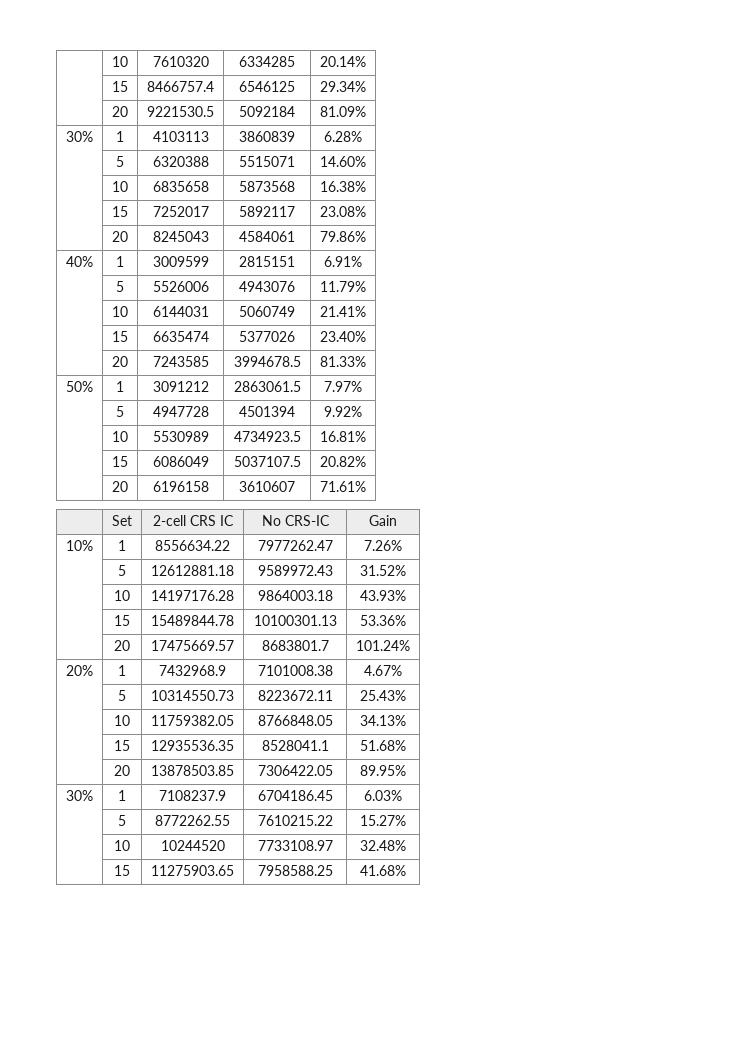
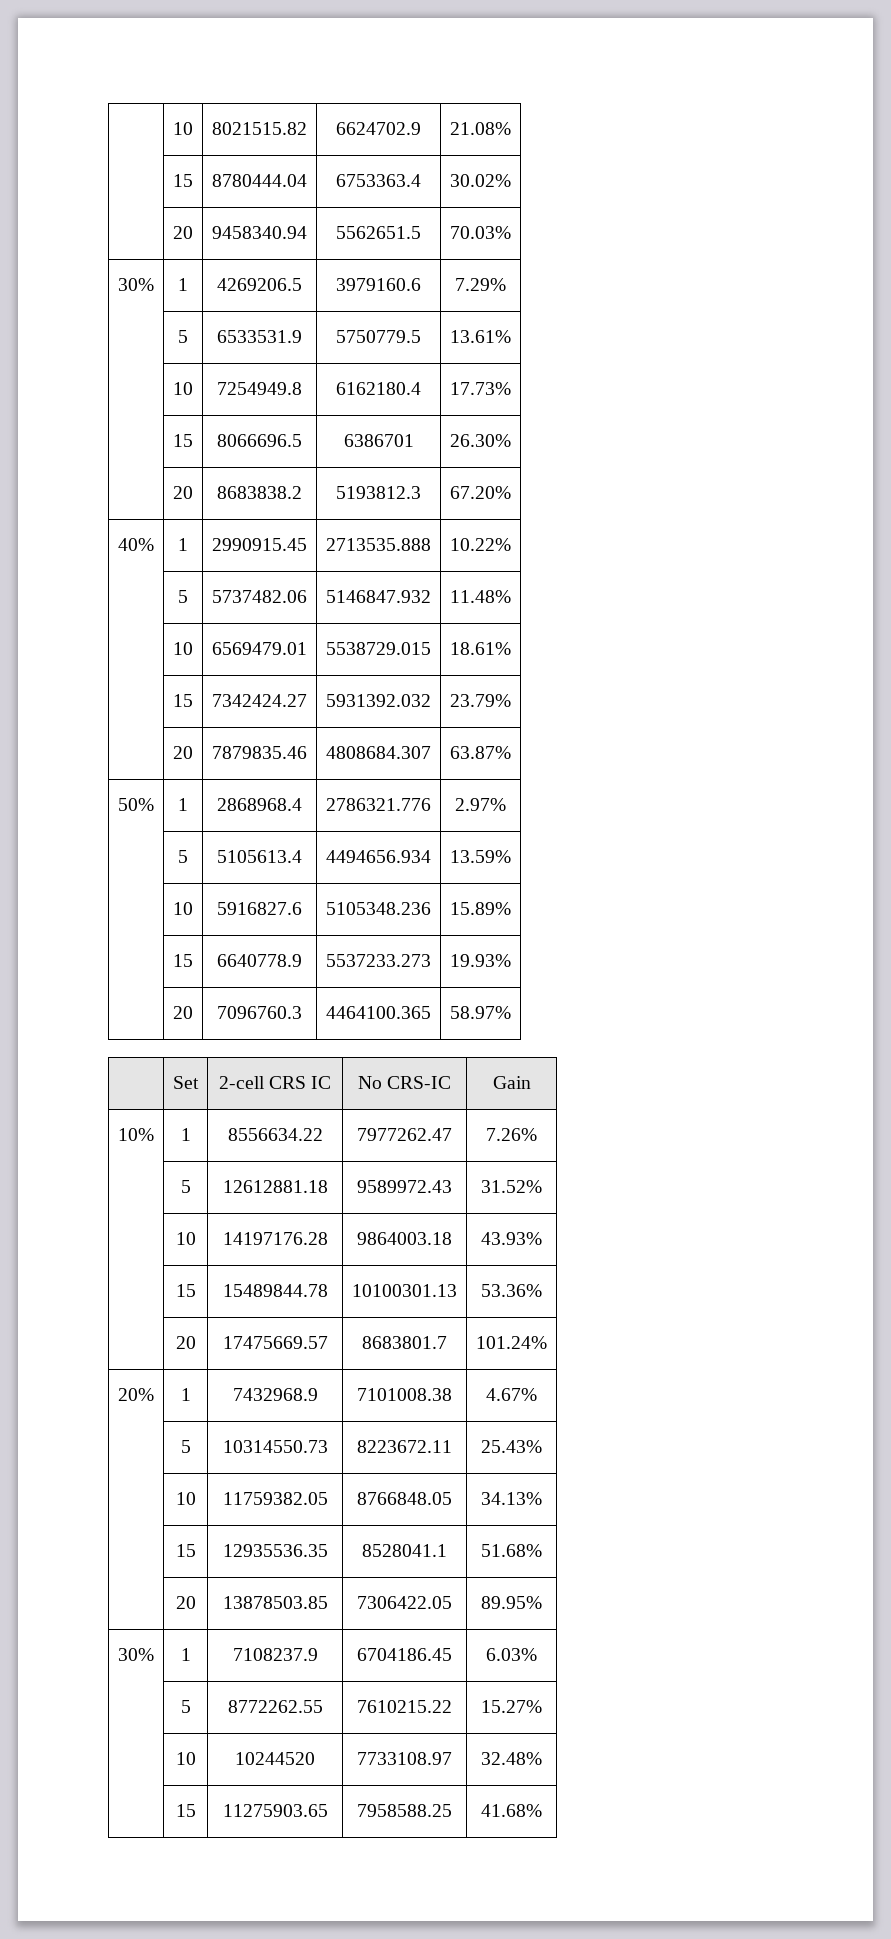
[112,56,128,67] [152,56,209,67] [238,56,295,67] [320,56,366,67] [112,81,128,92] [147,81,214,92] [238,81,295,92] [320,81,366,92] [112,106,128,117] [147,106,214,117] [238,106,295,117] [320,106,366,117] [66,131,93,142] [116,131,124,142] [152,131,209,142] [238,131,295,142] [324,131,362,142] [116,156,124,167] [152,156,209,167] [238,156,295,167] [320,156,366,167] [112,181,128,192] [152,181,209,192] [238,181,295,192] [320,181,366,192] [112,206,128,217] [152,206,209,217] [238,206,295,217] [320,206,366,217] [112,231,128,242] [152,231,209,242] [238,231,295,242] [320,231,366,242] [66,256,93,267] [116,256,124,267] [152,256,209,267] [238,256,295,267] [324,256,362,267] [116,281,124,292] [152,281,209,292] [238,281,295,292] [320,281,366,292] [112,306,128,317] [152,306,209,317] [238,306,295,317] [320,306,366,317] [112,331,128,342] [152,331,209,342] [238,331,295,342] [320,331,366,342] [112,356,128,367] [152,356,209,367] [233,356,301,367] [320,356,366,367] [66,381,93,392] [116,381,124,392] [152,381,209,392] [233,381,301,392] [324,381,362,392] [116,406,124,417] [152,406,209,417] [238,406,295,417] [324,406,362,417] [112,431,128,442] [152,431,209,442] [233,431,301,442] [320,431,366,442] [112,456,128,467] [152,456,209,467] [233,456,301,467] [320,456,366,467] [112,481,128,492] [152,481,209,492] [238,481,295,492] [320,481,366,492] | 10 | 7610320 | 6334285 | 20.14% // | 15 | 8466757.4 | 6546125 | 29.34% // | 20 | 9221530.5 | 5092184 | 81.09% // 30% | 1 | 4103113 | 3860839 | 6.28% // | 5 | 6320388 | 5515071 | 14.60% // | 10 | 6835658 | 5873568 | 16.38% // | 15 | 7252017 | 5892117 | 23.08% // | 20 | 8245043 | 4584061 | 79.86% // 40% | 1 | 3009599 | 2815151 | 6.91% // | 5 | 5526006 | 4943076 | 11.79% // | 10 | 6144031 | 5060749 | 21.41% // | 15 | 6635474 | 5377026 | 23.40% // | 20 | 7243585 | 3994678.5 | 81.33% // 50% | 1 | 3091212 | 2863061.5 | 7.97% // | 5 | 4947728 | 4501394 | 9.92% // | 10 | 5530989 | 4734923.5 | 16.81% // | 15 | 6086049 | 5037107.5 | 20.82% // | 20 | 6196158 | 3610607 | 71.61% -> [173,122,193,135] [212,122,307,135] [336,122,421,135] [450,122,512,135] [173,174,193,187] [212,174,307,187] [336,174,421,187] [450,174,512,187] [173,226,193,239] [212,226,307,239] [336,226,421,239] [450,226,512,239] [118,278,154,291] [178,278,188,291] [217,278,302,291] [336,278,421,291] [455,278,507,291] [178,330,188,343] [217,330,302,343] [336,330,421,343] [450,330,512,343] [173,382,193,395] [217,382,302,395] [336,382,421,395] [450,382,512,395] [173,434,193,447] [217,434,302,447] [343,434,414,447] [450,434,512,447] [173,486,193,499] [217,486,302,499] [336,486,421,499] [450,486,512,499] [118,538,154,551] [178,538,188,551] [212,538,307,551] [326,538,431,551] [450,538,512,551] [178,590,188,603] [212,590,307,603] [326,590,431,603] [450,590,512,603] [173,642,193,655] [212,642,307,655] [326,642,431,655] [450,642,512,655] [173,694,193,707] [212,694,307,707] [326,694,431,707] [450,694,512,707] [173,746,193,759] [212,746,307,759] [326,746,431,759] [450,746,512,759] [118,798,154,811] [178,798,188,811] [217,798,302,811] [326,798,431,811] [455,798,507,811] [178,850,188,863] [217,850,302,863] [326,850,431,863] [450,850,512,863] [173,902,193,915] [217,902,302,915] [326,902,431,915] [450,902,512,915] [173,954,193,967] [217,954,302,967] [326,954,431,967] [450,954,512,967] [173,1006,193,1019] [217,1006,302,1019] [326,1006,431,1019] [450,1006,512,1019] | 10 | 8021515.82 | 6624702.9 | 21.08% // | 15 | 8780444.04 | 6753363.4 | 30.02% // | 20 | 9458340.94 | 5562651.5 | 70.03% // 30% | 1 | 4269206.5 | 3979160.6 | 7.29% // | 5 | 6533531.9 | 5750779.5 | 13.61% // | 10 | 7254949.8 | 6162180.4 | 17.73% // | 15 | 8066696.5 | 6386701 | 26.30% // | 20 | 8683838.2 | 5193812.3 | 67.20% // 40% | 1 | 2990915.45 | 2713535.888 | 10.22% // | 5 | 5737482.06 | 5146847.932 | 11.48% // | 10 | 6569479.01 | 5538729.015 | 18.61% // | 15 | 7342424.27 | 5931392.032 | 23.79% // | 20 | 7879835.46 | 4808684.307 | 63.87% // 50% | 1 | 2868968.4 | 2786321.776 | 2.97% // | 5 | 5105613.4 | 4494656.934 | 13.59% // | 10 | 5916827.6 | 5105348.236 | 15.89% // | 15 | 6640778.9 | 5537233.273 | 19.93% // | 20 | 7096760.3 | 4464100.365 | 58.97%

